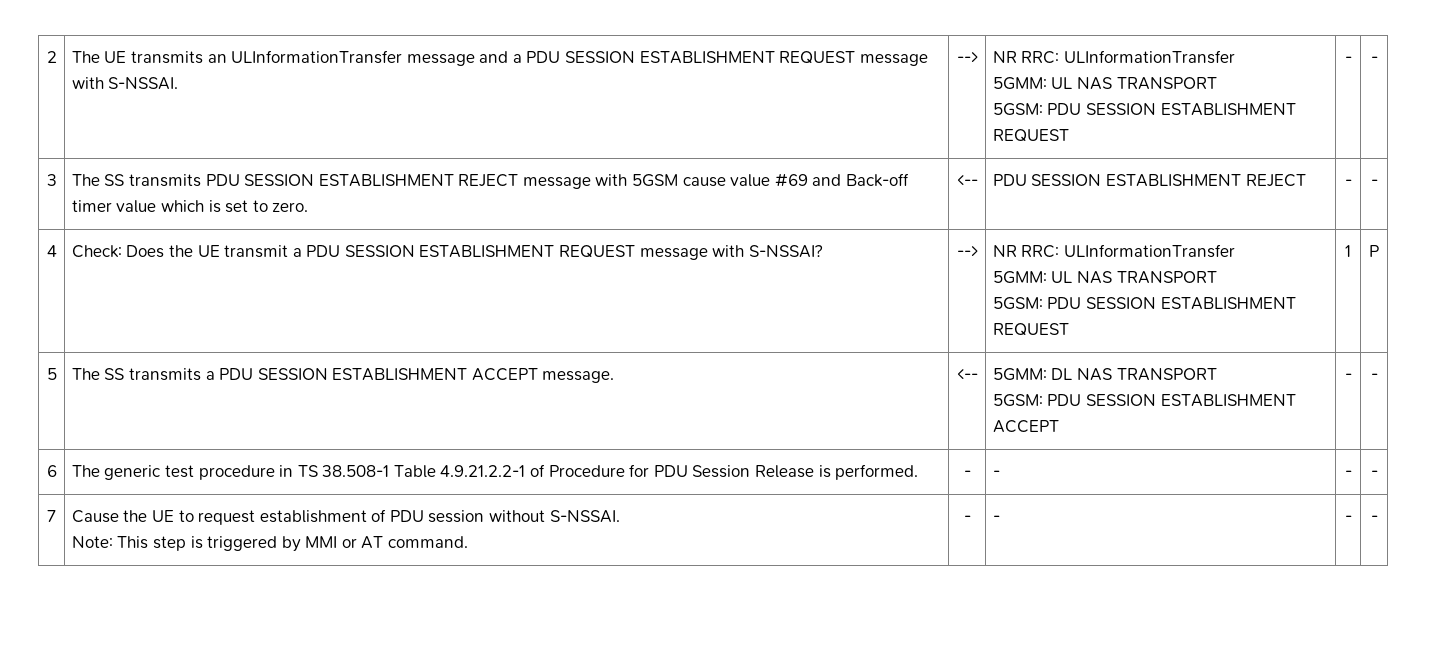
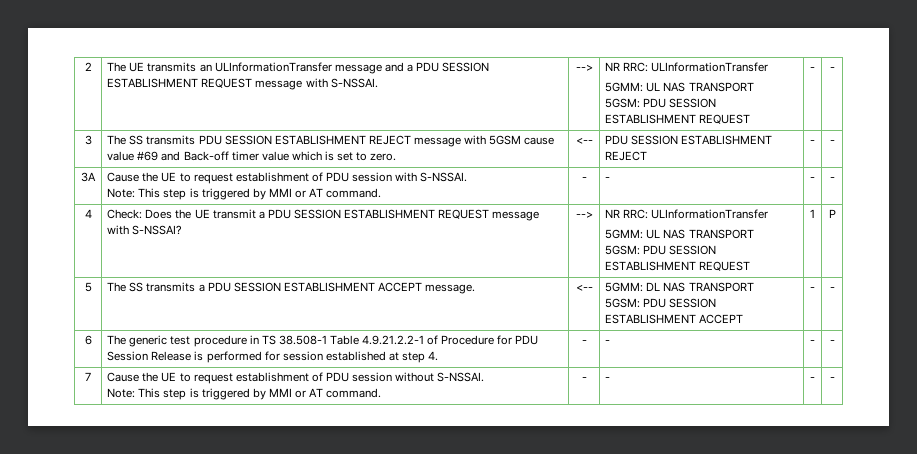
(1378, 182) none -> [81,172,96,182] [107,172,468,184] [107,188,382,200] [581,177,587,181] [605,177,611,181] [810,177,815,181] [829,177,835,181] // 3A | Cause the UE to request establishment of PDU session with S-NSSAI. // Note: This step is triggered by MMI or AT command. | - | - | - | -
[835,464,919,480] performed. -> [206,351,439,363] performed for session established at step 4.

